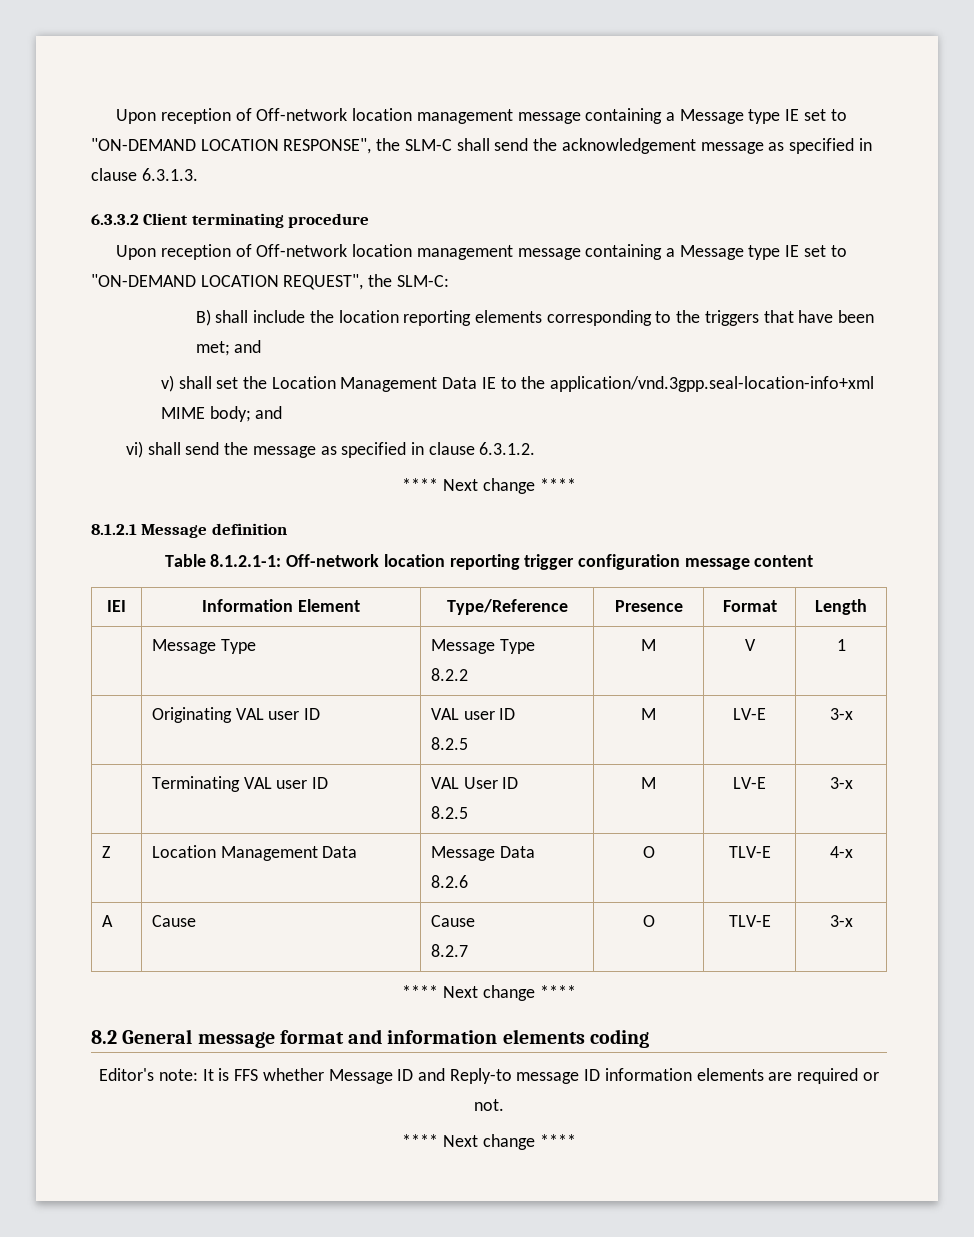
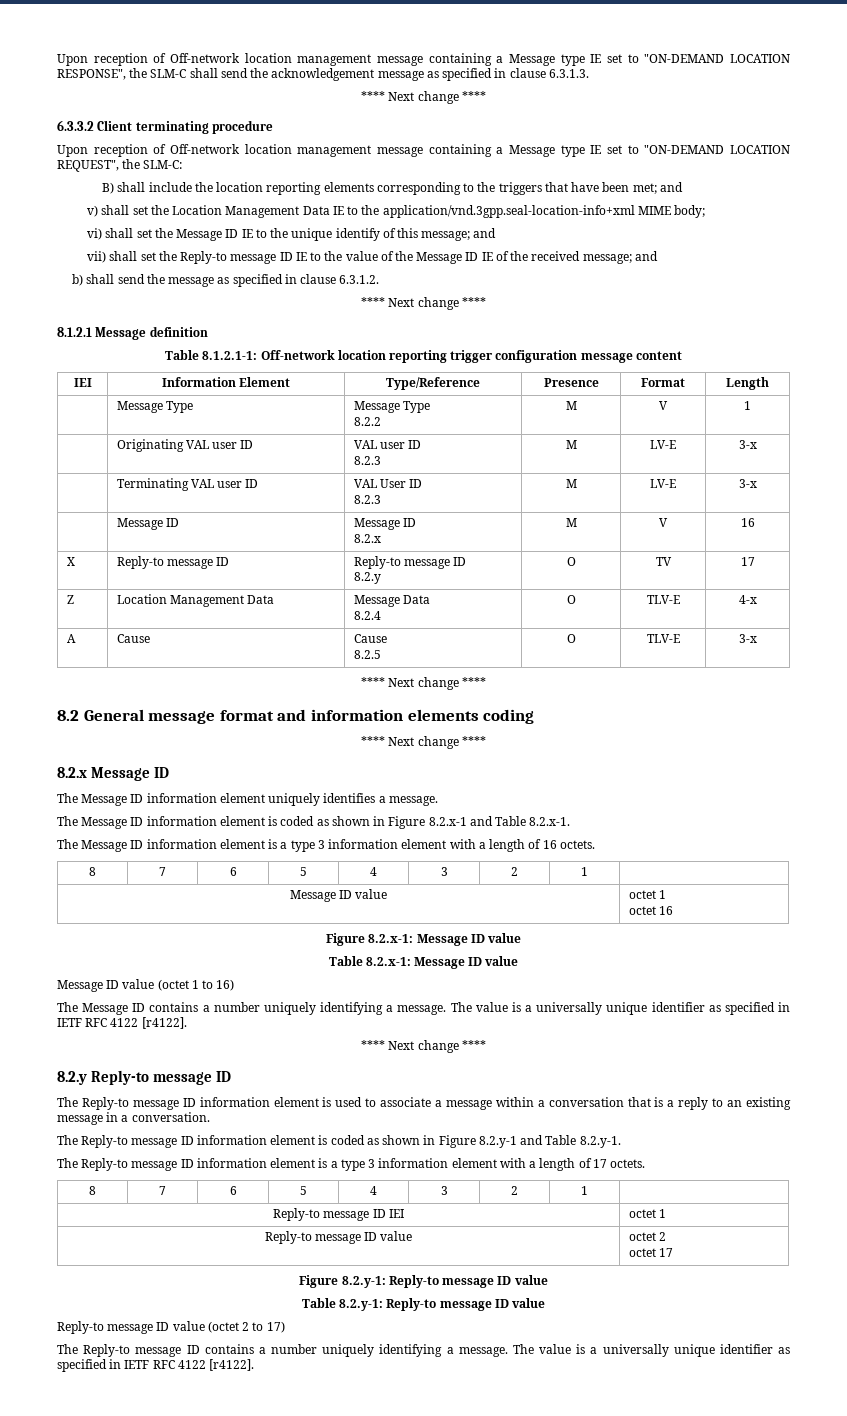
(198, 174) none -> [361,91,486,104] // **** Next change ****
[255,406,283,419] [125,441,143,458] and // vi) -> [87,228,497,241] [87,251,658,264] [72,274,84,286] // vi) shall set the Message ID IE to the unique identify of this message; and // vii) shall set the Reply-to message ID IE to the value of the Message ID IE of the received message; and // b)
[430,737,468,750] 8.2.5 -> [353,456,381,465] 8.2.3
[430,806,468,819] [641,777,656,789] [733,777,766,789] [829,777,853,789] 8.2.5 | M | LV-E | 3-x -> [353,495,381,504] [565,479,577,488] [650,479,676,488] [738,479,757,488] [116,518,179,530] [353,518,416,530] [353,534,381,543] [565,518,577,527] [659,518,668,527] [740,518,755,527] [66,557,75,566] [116,556,230,569] [353,556,467,569] [353,572,381,584] [566,557,576,566] [655,557,672,566] [740,557,755,566] 8.2.3 | M | LV-E | 3-x // | Message ID | Message ID // 8.2.x | M | V | 16 // X | Reply-to message ID | Reply-to message ID // 8.2.y | O | TV | 17
[430,875,468,888] 8.2.6 -> [353,611,381,620] 8.2.4
[430,944,468,957] 8.2.7 -> [353,650,381,659] 8.2.5
[99,1068,879,1084] [474,1099,504,1111] [402,1134,576,1150] Editor's note: It is FFS whether Message ID and Reply-to message ID information elements are required or not. // **** Next change **** -> [361,736,486,749] [57,767,169,781] [57,793,438,806] [57,816,571,829] [57,839,595,852] [89,867,96,876] [159,867,166,876] [229,867,237,876] [300,867,307,876] [370,867,377,876] [440,867,448,876] [511,867,518,876] [581,867,588,876] [289,889,388,902] [628,890,666,899] [628,906,673,915] [326,933,521,946] [328,956,519,969] [57,979,235,992] [57,1002,790,1015] [57,1017,187,1029] [361,1040,486,1053] [57,1070,231,1085] [57,1097,792,1110] [57,1112,210,1125] [57,1135,621,1148] [57,1158,646,1171] [89,1186,96,1195] [159,1186,166,1195] [229,1186,237,1195] [300,1186,307,1195] [370,1186,377,1195] [440,1186,448,1195] [511,1186,518,1195] [581,1186,588,1195] [273,1208,404,1221] [628,1209,666,1218] [264,1231,413,1244] [628,1232,666,1241] [628,1248,673,1257] [299,1275,548,1288] [301,1298,546,1311] [57,1321,285,1334] [57,1344,790,1357] [57,1359,255,1372] **** Next change **** // 8.2.x Message ID // The Message ID information element uniquely identifies a message. // The Message ID information element is coded as shown in Figure 8.2.x-1 and Table 8.2.x-1. // The Message ID information element is a type 3 information element with a length of 16 octets. // 8 | 7 | 6 | 5 | 4 | 3 | 2 | 1 | // Message ID value | octet 1 // octet 16 // Figure 8.2.x-1: Message ID value // Table 8.2.x-1: Message ID value // Message ID value (octet 1 to 16) // The Message ID contains a number uniquely identifying a message. The value is a universally unique identifier as specified in IETF RFC 4122 [r4122]. // **** Next change **** // 8.2.y Reply-to message ID // The Reply-to message ID information element is used to associate a message within a conversation that is a reply to an existing message in a conversation. // The Reply-to message ID information element is coded as shown in Figure 8.2.y-1 and Table 8.2.y-1. // The Reply-to message ID information element is a type 3 information element with a length of 17 octets. // 8 | 7 | 6 | 5 | 4 | 3 | 2 | 1 | // Reply-to message ID IEI | octet 1 // Reply-to message ID value | octet 2 // octet 17 // Figure 8.2.y-1: Reply-to message ID value // Table 8.2.y-1: Reply-to message ID value // Reply-to message ID value (octet 2 to 17) // The Reply-to message ID contains a number uniquely identifying a message. The value is a universally unique identifier as specified in IETF RFC 4122 [r4122].

